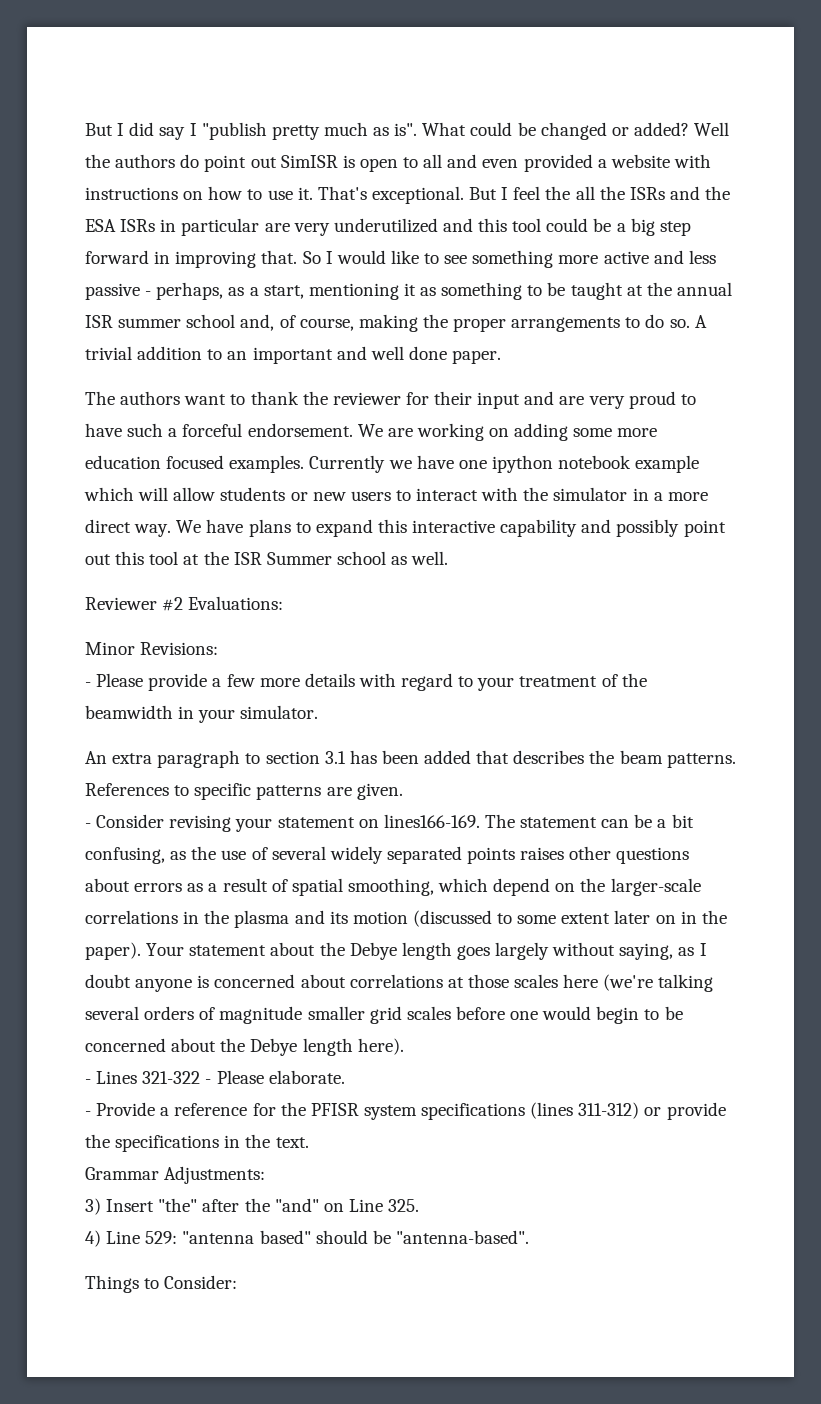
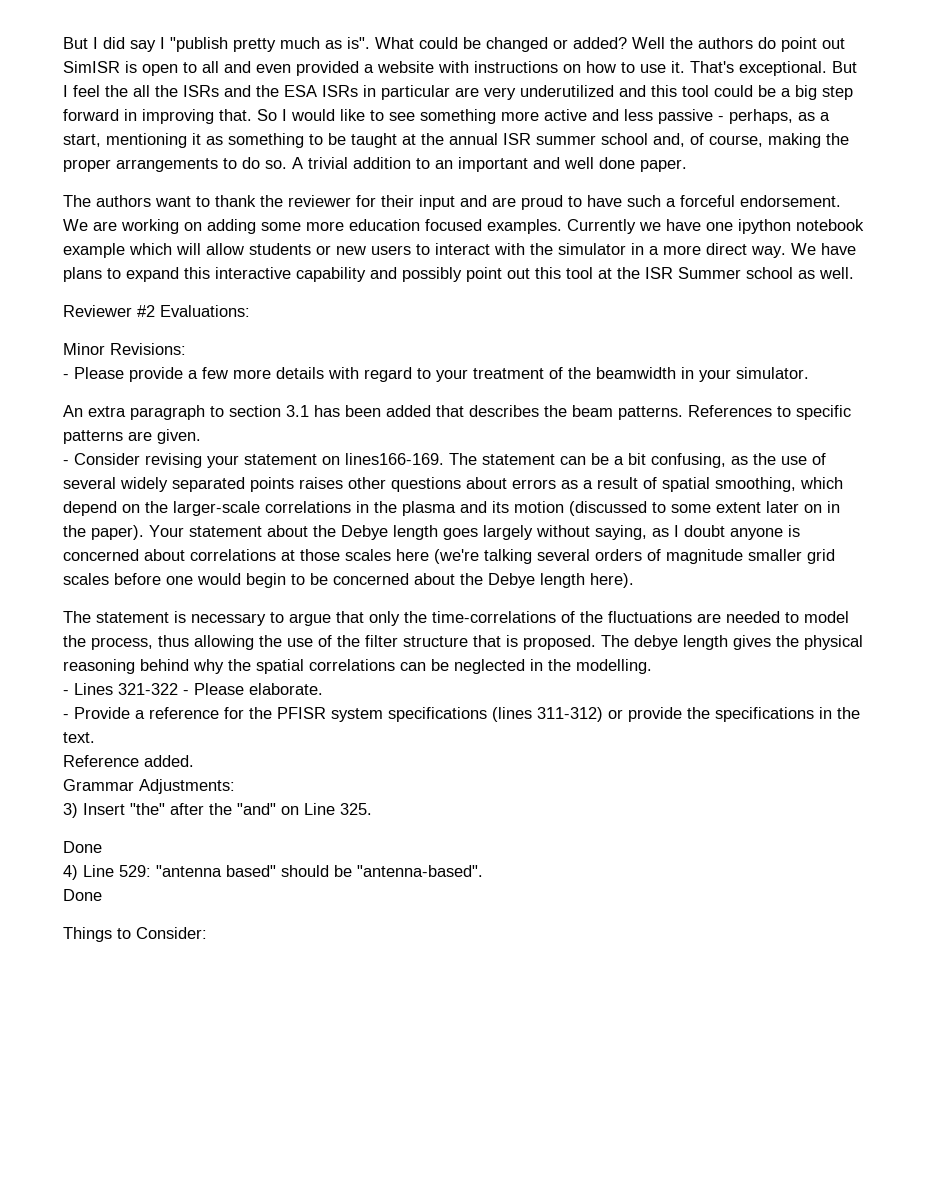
[588,396,625,409] very -> (516, 202) none
(404, 1046) none -> [63,611,849,626] [63,635,863,650] [63,659,652,674] // The statement is necessary to argue that only the time-correlations of the fluctuations are needed to model the process, thus allowing the use of the filter structure that is proposed. The debye length gives the physical reasoning behind why the spatial correlations can be neglected in the modelling.
(309, 1142) none -> [63,755,194,767] // Reference added.
(420, 1205) none -> [63,841,102,853] // Done
(529, 1237) none -> [63,889,102,901] // Done

